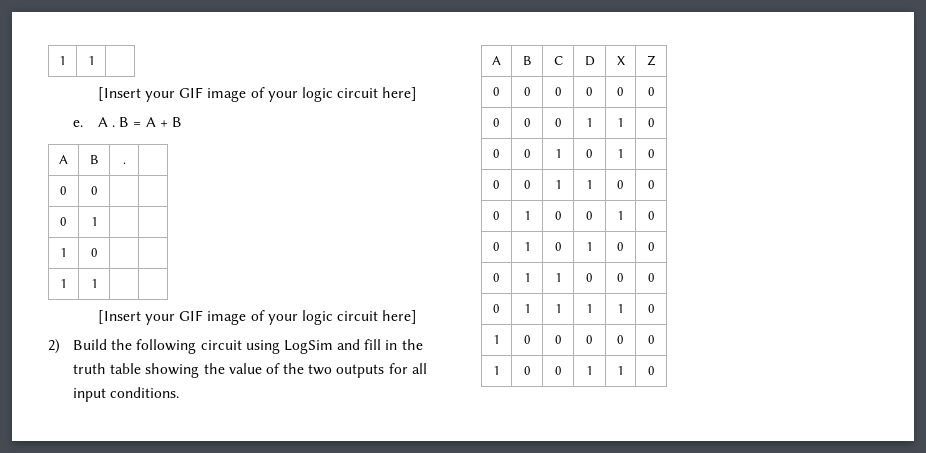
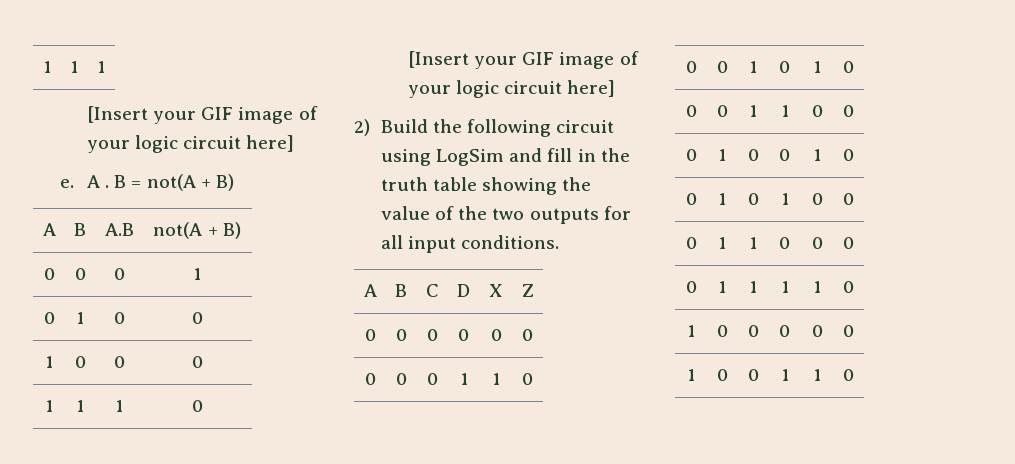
[59,56,66,65] [87,56,95,65] 1 | 1 | -> [43,61,51,73] [70,61,78,73] [97,61,105,73] 1 | 1 | 1
[145,117,182,127] [59,155,68,164] [89,155,99,164] [122,162,126,164] [60,186,67,195] [90,186,98,195] [60,217,67,226] [90,217,98,226] [60,248,67,257] [90,248,98,257] [60,279,67,288] [90,279,98,288] A + B // A | B | . | // 0 | 0 | | // 0 | 1 | | // 1 | 0 | | // 1 | 1 | | -> [146,174,234,191] [42,223,56,236] [74,223,86,236] [104,223,134,236] [153,222,241,239] [43,268,55,280] [74,268,86,280] [113,268,125,280] [193,268,201,280] [43,312,55,324] [76,312,84,324] [113,312,125,324] [191,312,203,324] [45,356,53,368] [74,356,86,368] [113,356,125,368] [191,356,203,368] [45,400,53,412] [76,400,84,412] [115,400,123,412] [191,400,203,412] not(A + B) // A | B | A.B | not(A + B) // 0 | 0 | 0 | 1 // 0 | 1 | 0 | 0 // 1 | 0 | 0 | 0 // 1 | 1 | 1 | 0

